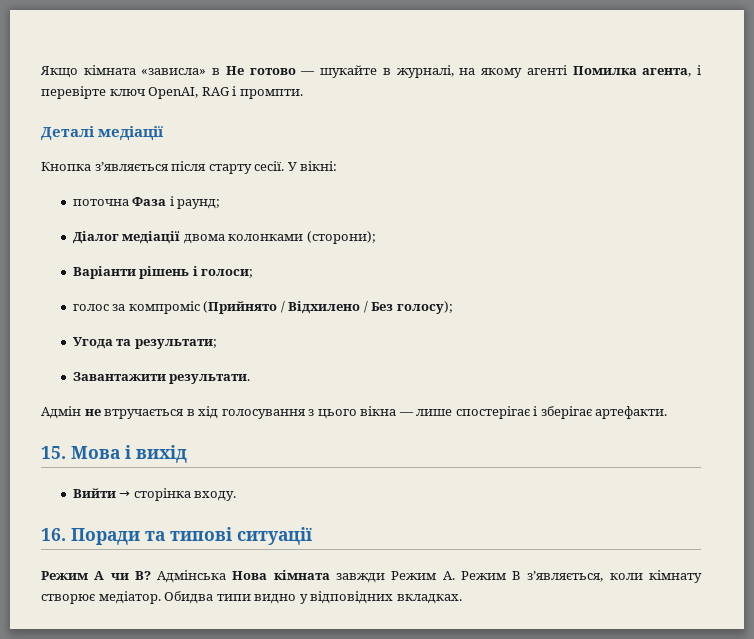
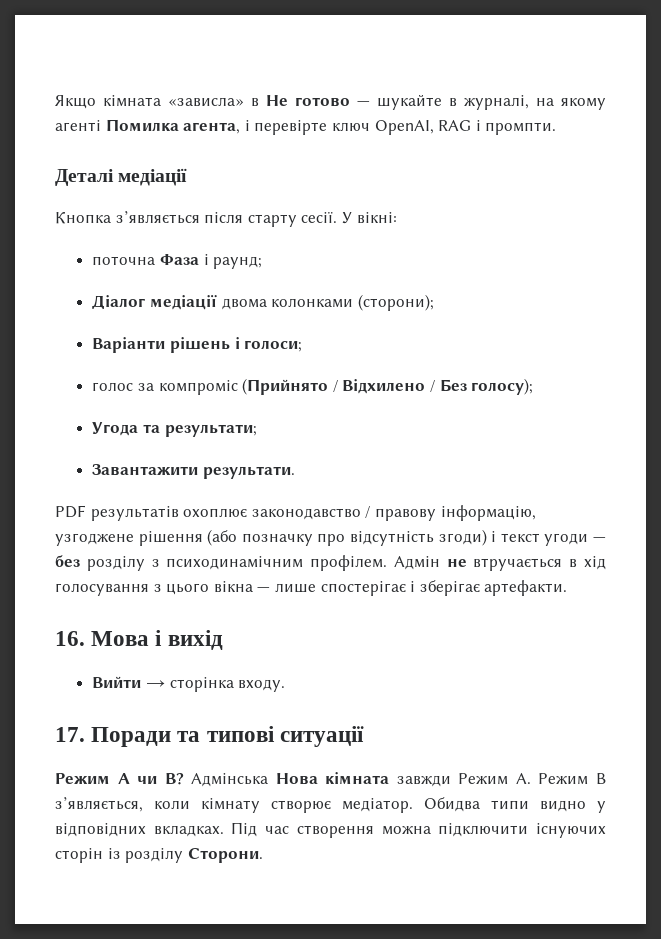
(251, 379) none -> [55,505,536,521] [55,529,607,546] [55,555,388,571] PDF результатів охоплює законодавство / правову інформацію, узгоджене рішення (або позначку про відсутність згоди) і текст угоди — без розділу з психодинамічним профілем.
[41,446,66,459] 15. -> [55,631,85,646] 16.
[41,528,66,541] 16. -> [55,727,85,742] 17.
(462, 599) none -> [231,822,606,838] [55,848,263,863] Під час створення можна підключити існуючих сторін із розділу Сторони.

